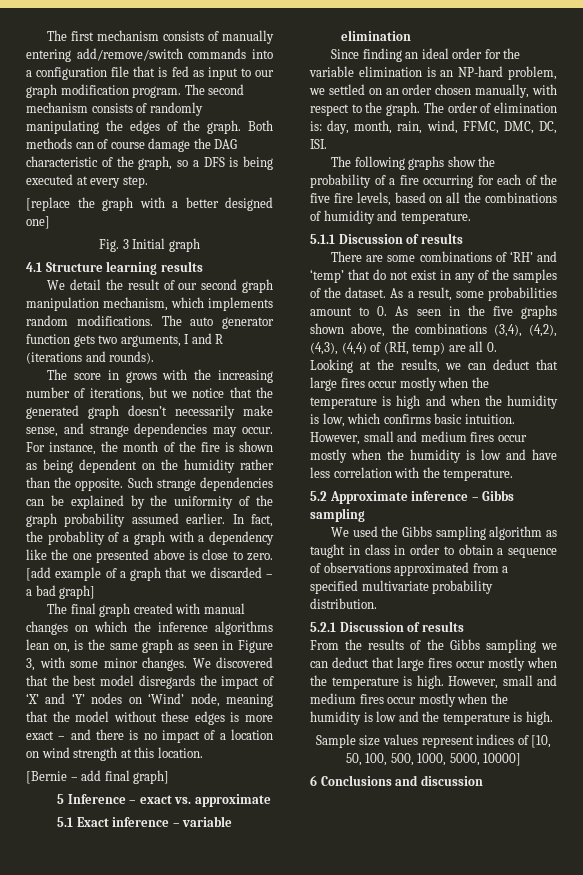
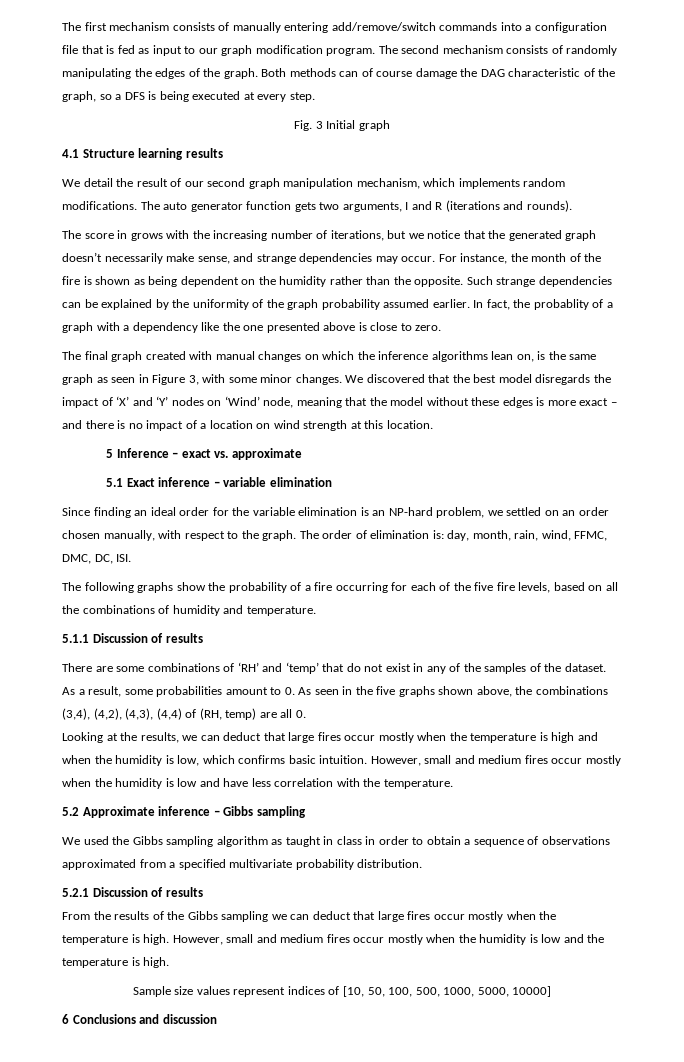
[26,197,273,211] [26,216,50,229] // [replace the graph with a better designed one] -> (315, 97) none
[26,567,273,581] [26,585,96,599] [add example of a graph that we discarded – a bad graph] -> (442, 328) none
[26,770,170,784] // [Bernie – add final graph] -> (433, 424) none

